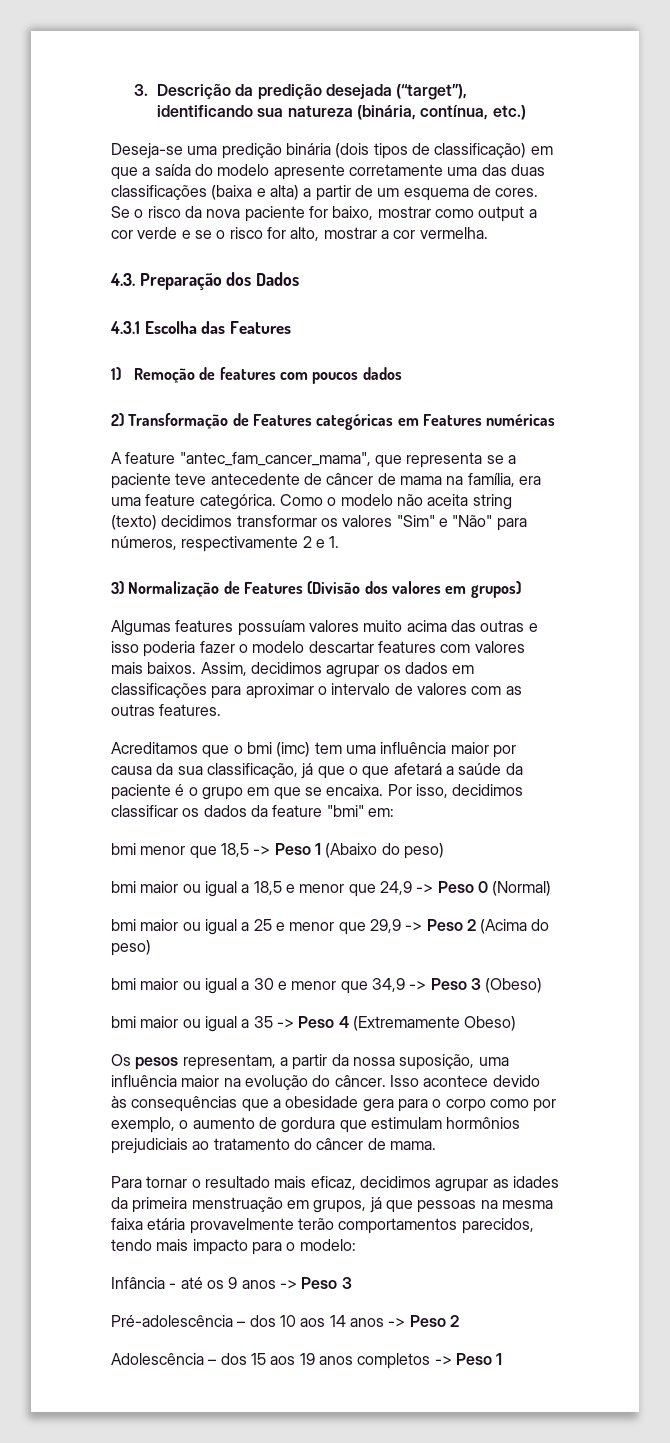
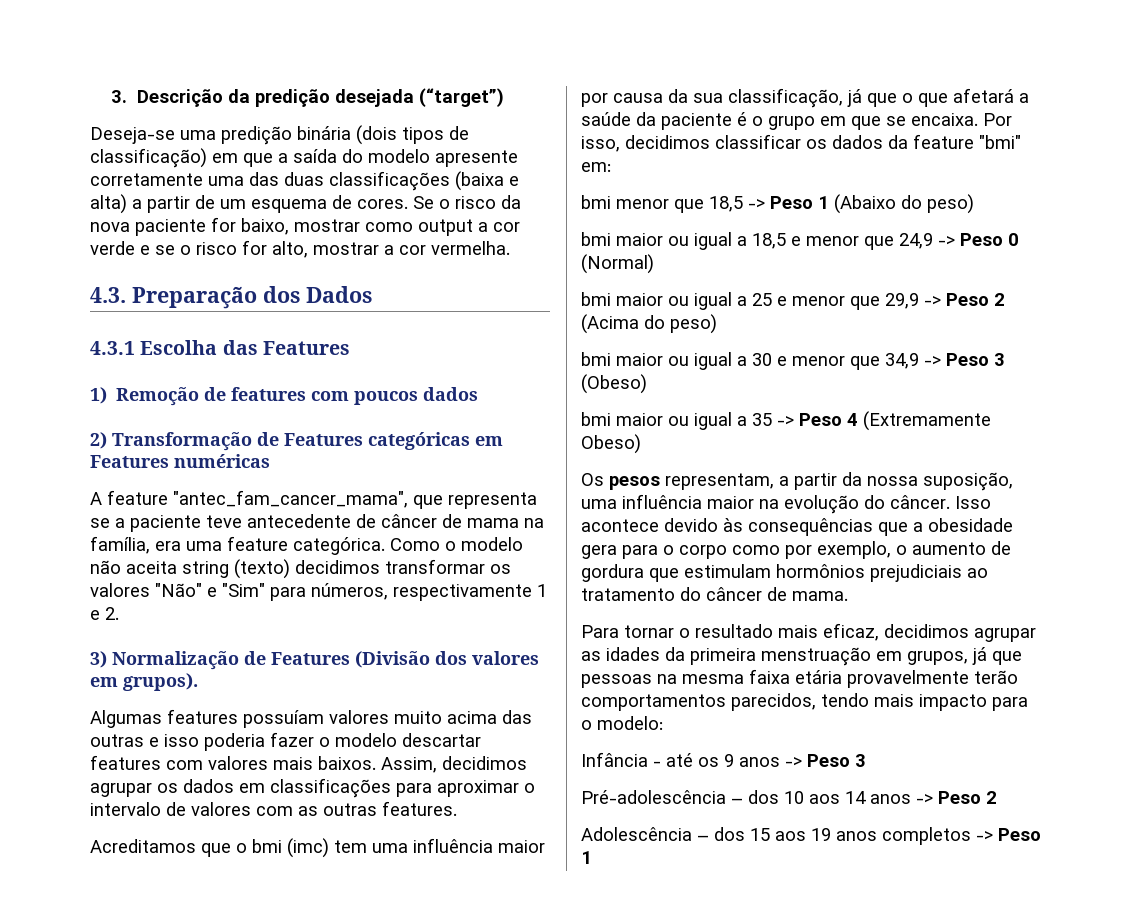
[396,84,468,100] [157,105,526,120] (“target”), identificando sua natureza (binária, contínua, etc.) -> [418,88,504,107] (“target”)
[396,515,527,531] [111,536,340,552] "Sim" e "Não" para números, respectivamente 2 e 1. -> [155,583,547,601] [90,607,119,620] "Não" e "Sim" para números, respectivamente 1 e 2.
[470,581,521,598] grupos) -> [123,673,198,691] grupos).

